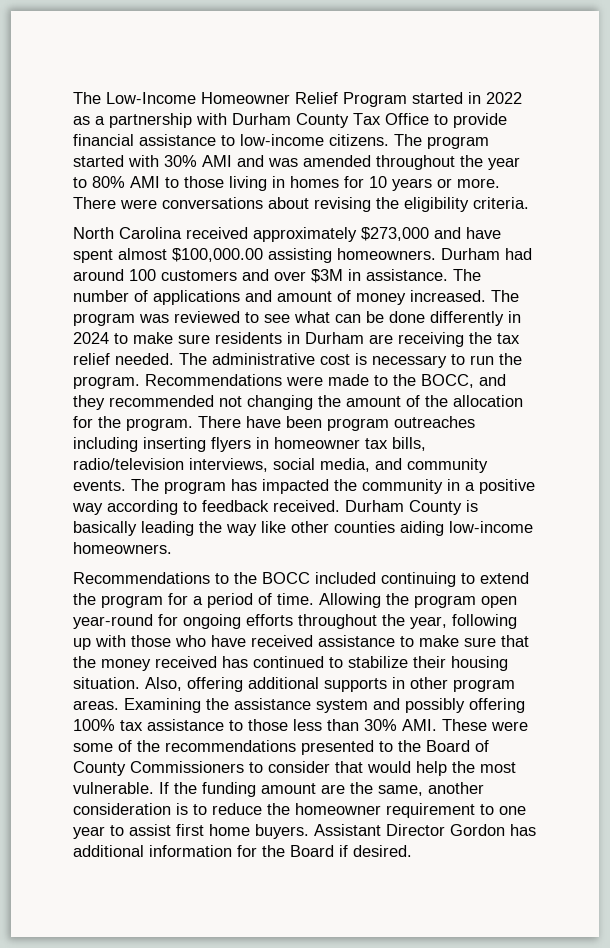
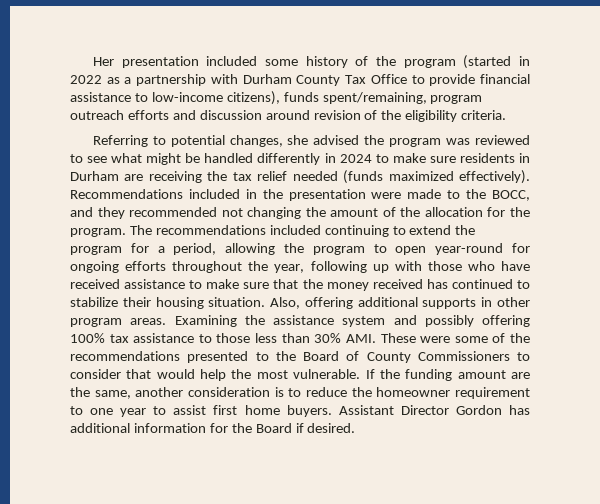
[73,92,463,107] The Low-Income Homeowner Relief Program started -> [92,55,512,69] Her presentation included some history of the program (started
[329,134,489,149] [73,155,520,170] [73,176,500,191] [73,197,529,212] [73,227,501,242] [73,248,532,263] [73,269,481,283] [73,290,519,305] citizens. The program started with 30% AMI and was amended throughout the year to 80% AMI to those living in homes for 10 years or more. There were conversations about revising the eligibility criteria. // North Carolina received approximately $273,000 and have spent almost $100,000.00 assisting homeowners. Durham had around 100 customers and over $3M in assistance. The number of applications and amount of money increased. The -> [226,91,483,105] [70,110,507,122] [92,135,385,147] citizens), funds spent/remaining, program outreach efforts and discussion around revision of the eligibility criteria. // Referring to potential changes, she advised the
[335,311,425,323] can be done -> [146,153,254,165] might be handled
[115,353,522,368] [73,374,282,389] needed. The administrative cost is necessary to run the program. Recommendations -> [292,170,530,184] [70,189,366,201] needed (funds maximized effectively). Recommendations included in the presentation
[198,416,475,431] [73,437,426,452] [73,458,488,473] [73,479,535,494] [72,500,478,515] [73,521,533,536] [73,542,172,554] [73,572,310,584] There have been program outreaches including inserting flyers in homeowner tax bills, radio/television interviews, social media, and community events. The program has impacted the community in a positive way according to feedback received. Durham County is basically leading the way like other counties aiding low-income homeowners. // Recommendations to the BOCC -> [129,225,266,235] The recommendations
[207,593,476,608] period of time. Allowing the program -> [173,243,387,255] period, allowing the program to

